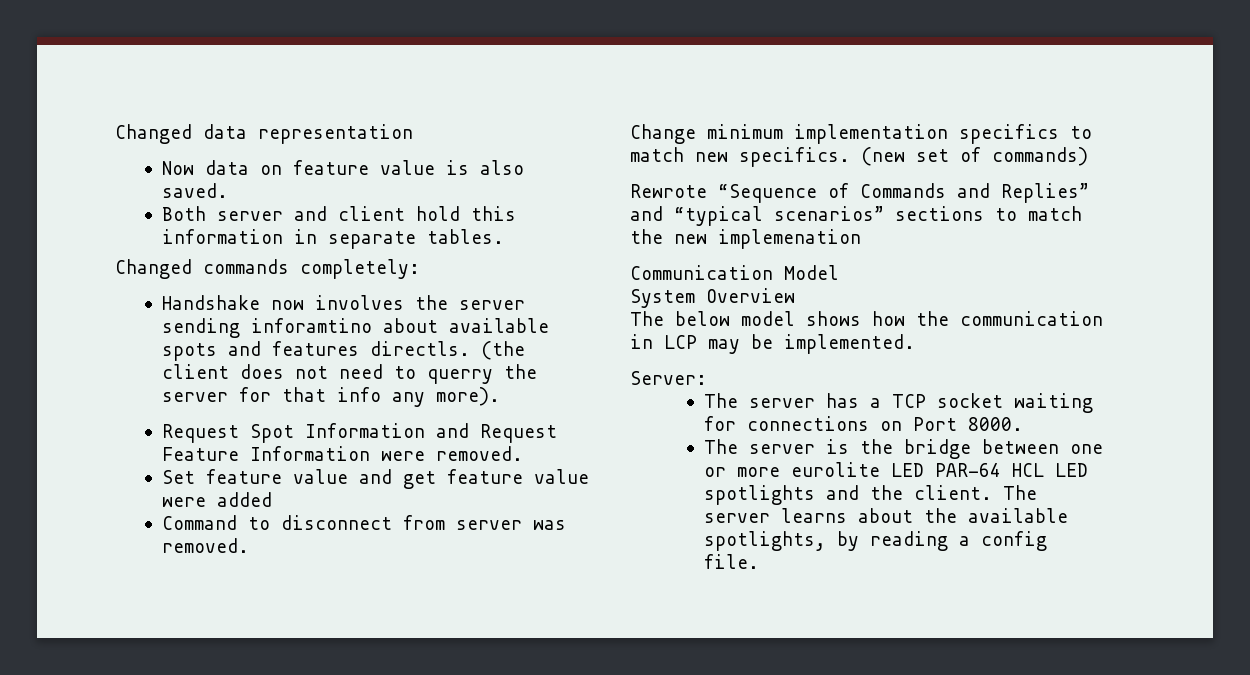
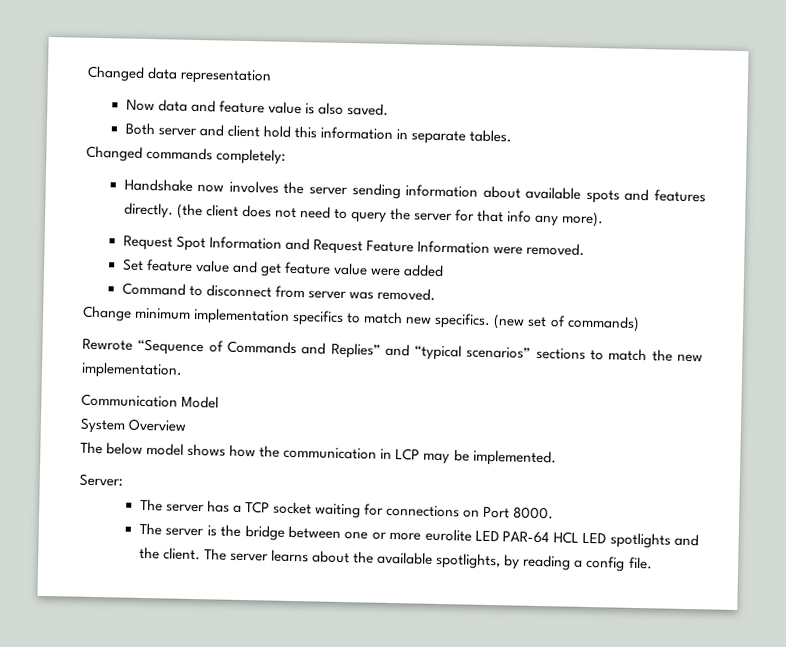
[260,165,283,175] on -> [190,99,216,113] and
[251,318,373,333] inforamtino -> [405,184,479,198] information
[370,341,471,356] directls. -> [123,202,174,219] directly.
[427,369,494,384] querry -> [351,211,388,223] query
[718,229,861,249] implemenation -> [81,361,183,379] implementation.

